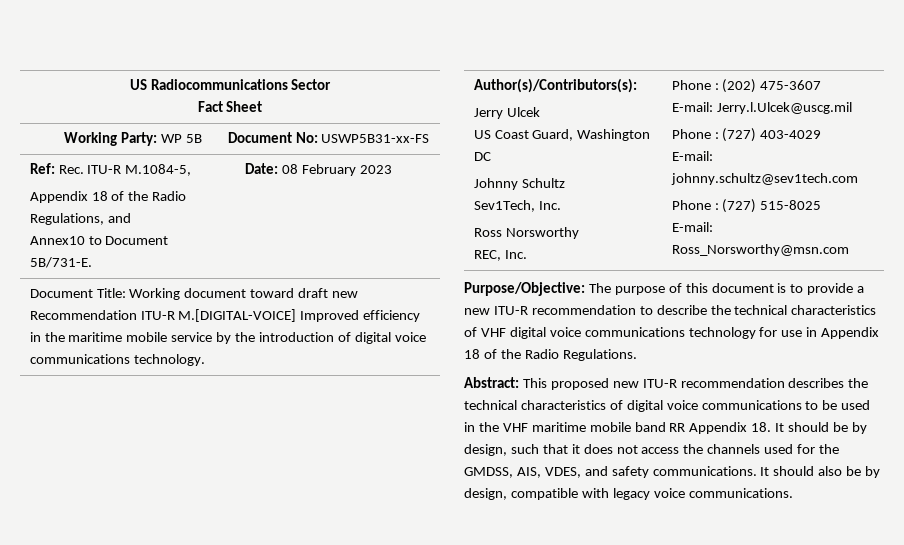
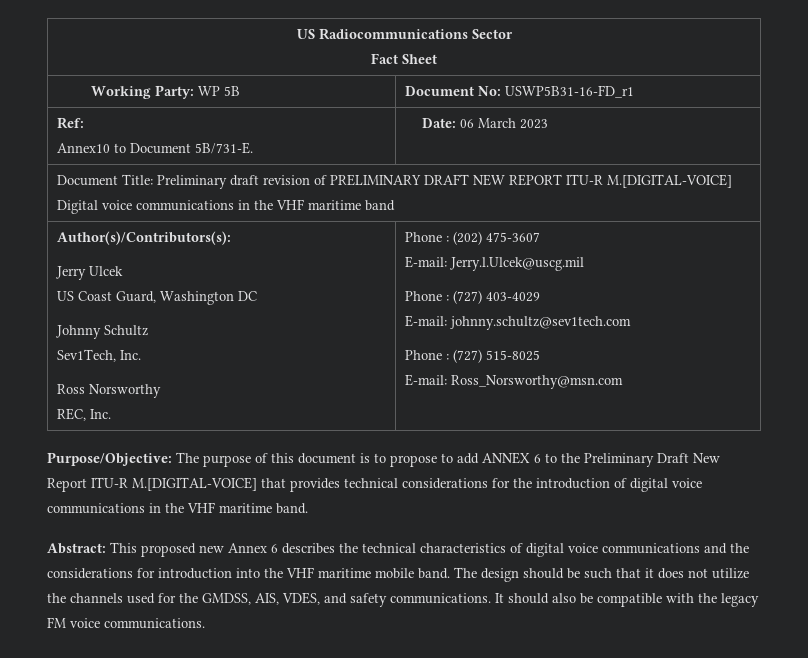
[321,134,430,143] USWP5B31-xx-FS -> [504,85,634,98] USWP5B31-16-FD_r1
[58,164,192,176] [29,191,187,203] [29,213,131,225] Rec. ITU-R M.1084-5, // Appendix 18 of the Radio Regulations, and -> (84, 123) none
[281,164,356,176] 08 February -> [459,118,516,128] 06 March
[129,288,359,300] [29,309,421,322] [29,332,426,344] [29,354,205,366] Working document toward draft new Recommendation ITU-R M.[DIGITAL-VOICE] Improved efficiency in the maritime mobile service by the introduction of digital voice communications technology. -> [156,174,732,189] [56,199,395,214] Preliminary draft revision of PRELIMINARY DRAFT NEW REPORT ITU-R M.[DIGITAL-VOICE] Digital voice communications in the VHF maritime band
[807,283,865,295] [464,305,877,315] [464,327,880,339] [464,349,637,361] provide a new ITU-R recommendation to describe the technical characteristics of VHF digital voice communications technology for use in Appendix 18 of the Radio Regulations. -> [390,452,720,467] [47,477,702,492] [47,502,308,514] propose to add ANNEX 6 to the Preliminary Draft New Report ITU-R M.[DIGITAL-VOICE] that provides technical considerations for the introduction of digital voice communications in the VHF maritime band.
[642,378,785,388] ITU-R recommendation -> [228,543,278,553] Annex 6
[805,400,871,410] [464,422,867,434] [464,444,507,456] to be used in the VHF maritime mobile band RR Appendix 18. It should be by design, -> [704,543,749,554] [47,567,580,582] and the considerations for introduction into the VHF maritime mobile band. The design should be
[641,447,680,454] access -> [712,568,749,579] utilize
[865,466,881,478] [464,488,650,500] by design, compatible with legacy -> [597,593,759,607] [47,617,66,628] compatible with the legacy FM

